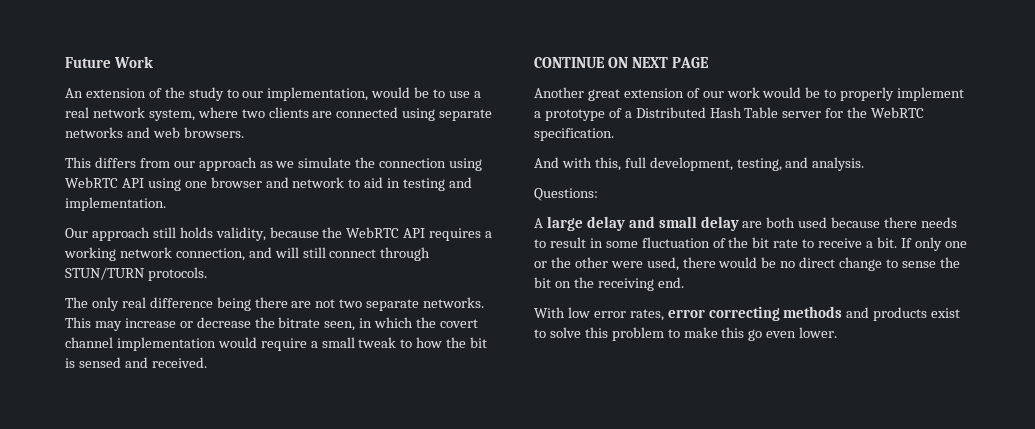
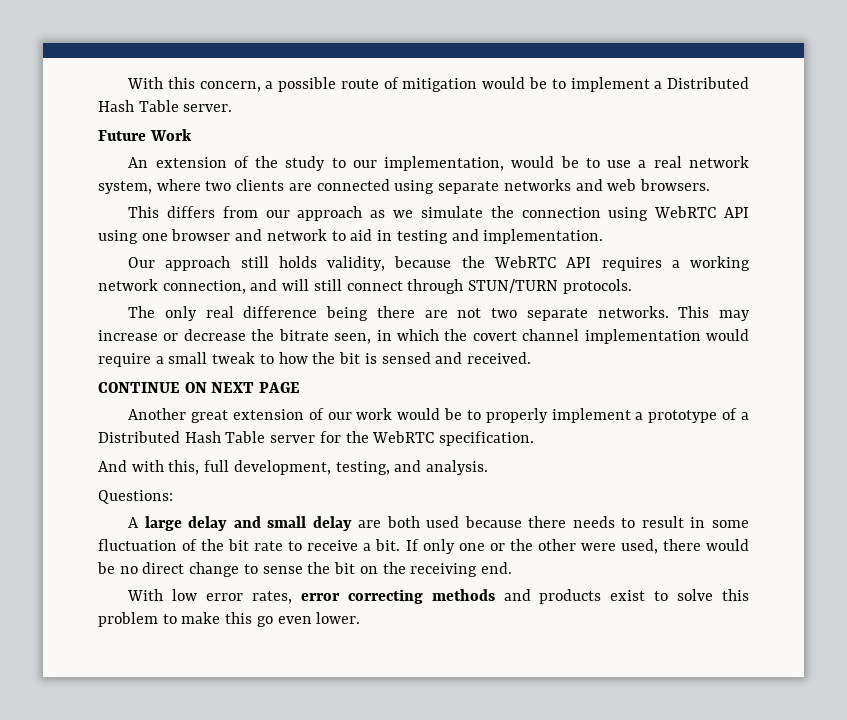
(65, 62) none -> [127,77,749,92] [98,100,233,112] With this concern, a possible route of mitigation would be to implement a Distributed Hash Table server. //

